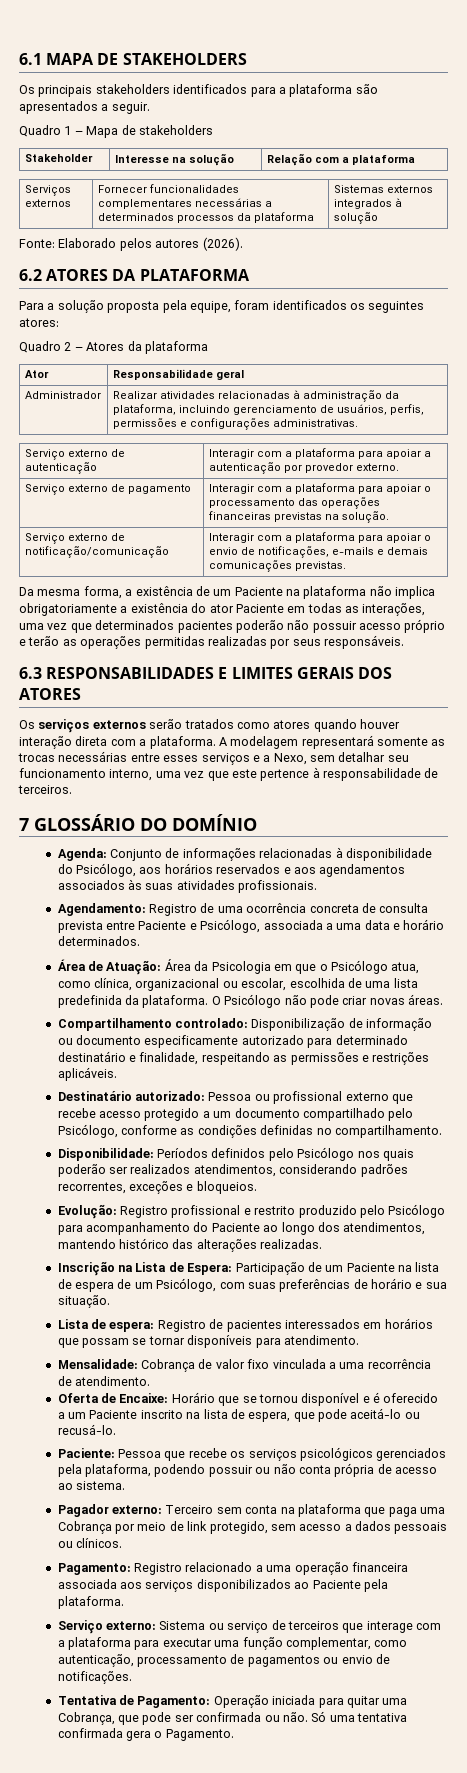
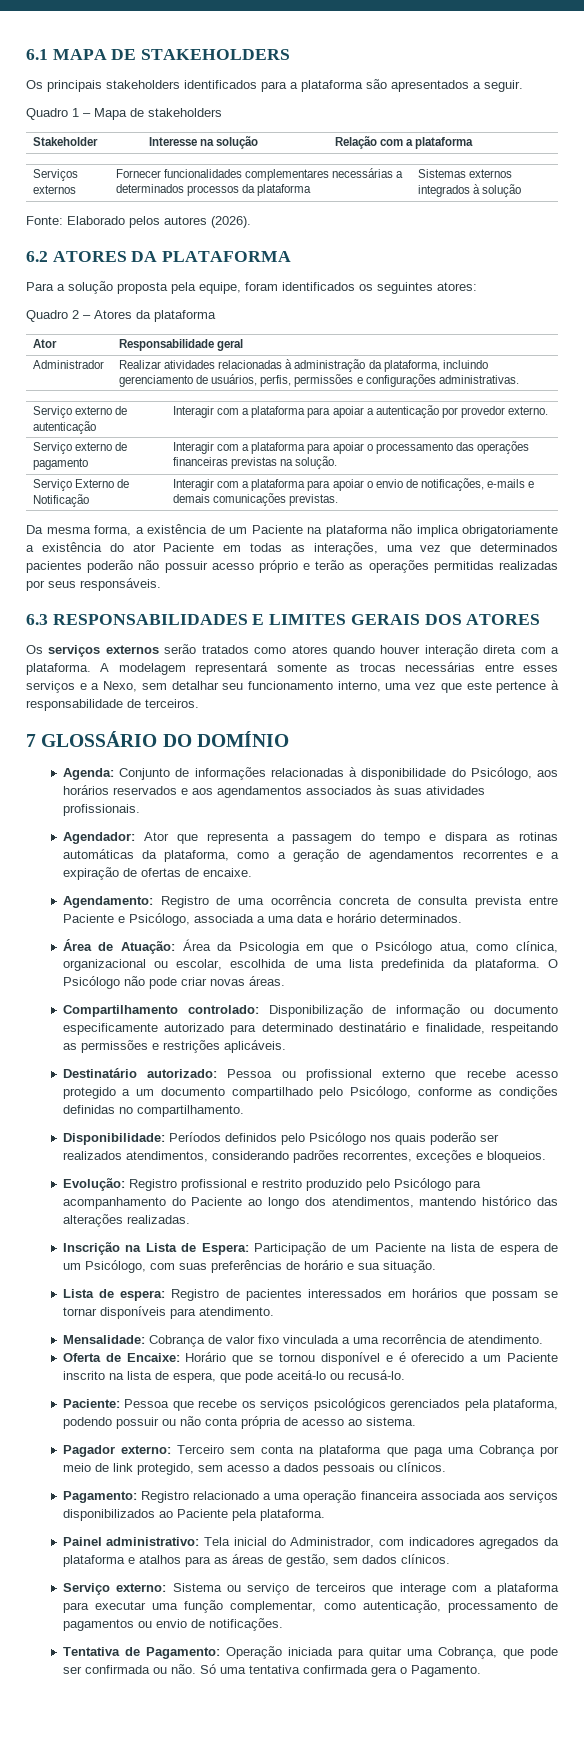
[67,533,125,541] [24,546,169,558] externo de notificação/comunicação -> [75,479,130,488] [33,494,90,507] Externo de Notificação
(318, 886) none -> [62,832,558,844] [62,849,560,862] [62,867,252,880] // Agendador: Ator que representa a passagem do tempo e dispara as rotinas automáticas da plataforma, como a geração de agendamentos recorrentes e a expiração de ofertas de encaixe.
(124, 1602) none -> [62,1537,559,1549] [62,1554,450,1567] // Painel administrativo: Tela inicial do Administrador, com indicadores agregados da plataforma e atalhos para as áreas de gestão, sem dados clínicos.

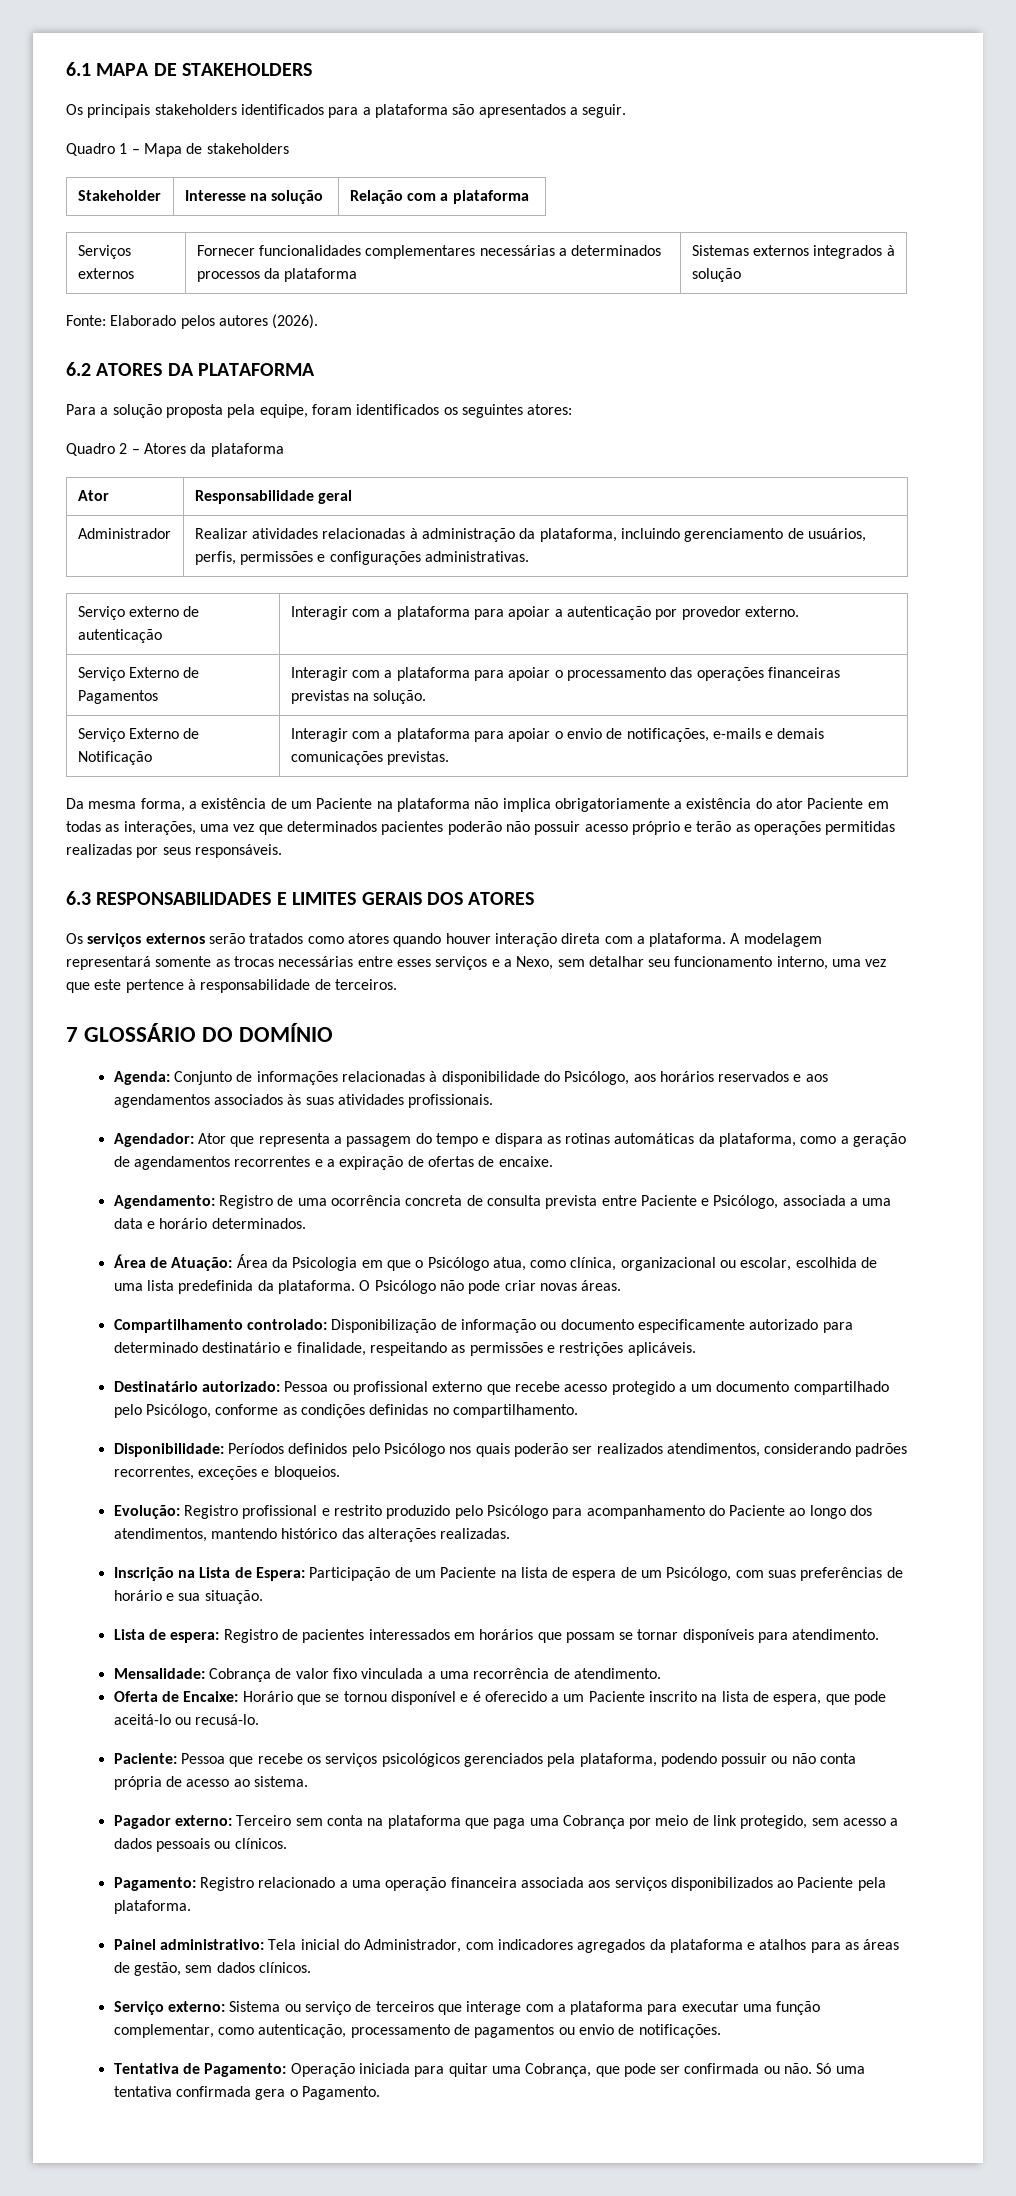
[75,442,128,451] [33,458,89,470] externo de pagamento -> [128,667,200,678] [77,690,158,704] Externo de Pagamentos

